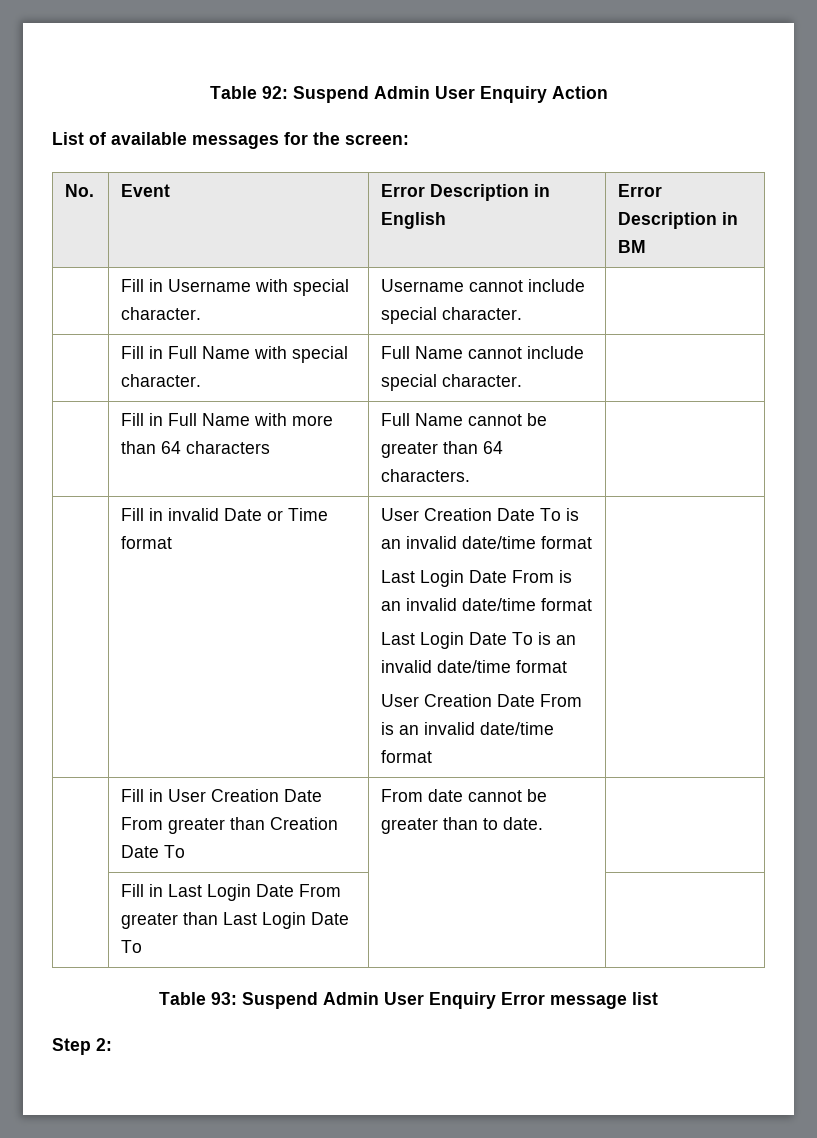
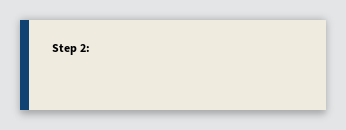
[209,86,608,103] [52,132,409,149] [65,184,95,197] [121,184,171,197] [381,184,551,201] [381,212,447,229] [618,184,663,197] [618,212,739,229] [618,240,647,253] [121,279,350,296] [121,307,202,320] [381,279,586,292] [381,307,523,324] [121,346,349,363] [121,374,202,387] [381,346,585,359] [381,374,523,391] [121,413,334,426] [121,441,271,454] [381,413,548,426] [381,441,504,458] [381,469,471,482] [121,508,329,521] [121,536,173,549] [381,508,580,521] [381,536,593,549] [381,570,573,587] [381,598,593,611] [381,632,577,649] [381,660,568,673] [381,694,583,707] [381,722,555,735] [381,750,433,763] [121,789,323,802] [121,817,339,834] [121,845,186,858] [381,789,548,802] [381,817,544,834] [121,884,342,901] [121,912,350,929] [121,940,143,953] [159,992,658,1009] Table 92: Suspend Admin User Enquiry Action // List of available messages for the screen: // No. | Event | Error Description in English | Error Description in BM // | Fill in Username with special character. | Username cannot include special character. | // | Fill in Full Name with special character. | Full Name cannot include special character. | // | Fill in Full Name with more than 64 characters | Full Name cannot be greater than 64 characters. | // | Fill in invalid Date or Time format | User Creation Date To is an invalid date/time format // Last Login Date From is an invalid date/time format // Last Login Date To is an invalid date/time format // User Creation Date From is an invalid date/time format | // | Fill in User Creation Date From greater than Creation Date To | From date cannot be greater than to date. | // | Fill in Last Login Date From greater than Last Login Date To | | // Table 93: Suspend Admin User Enquiry Error message list // -> (52, 49) none

